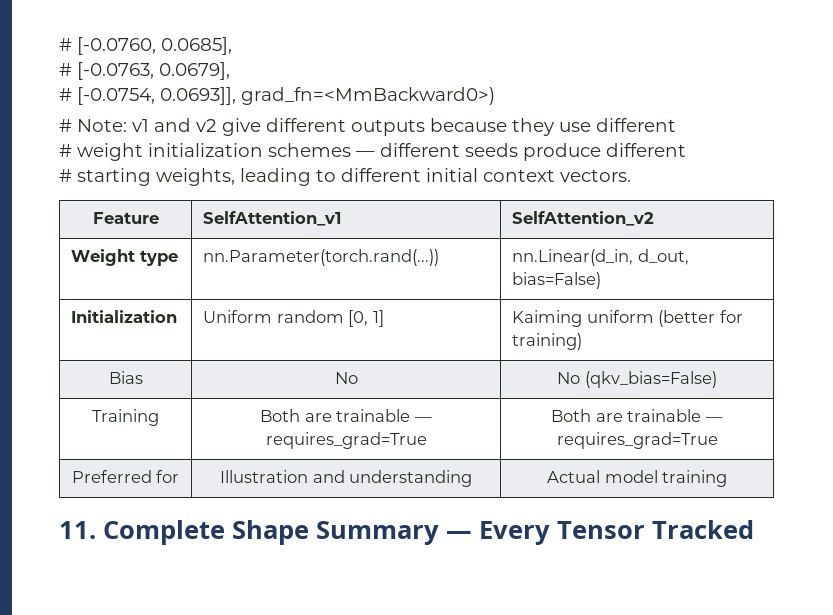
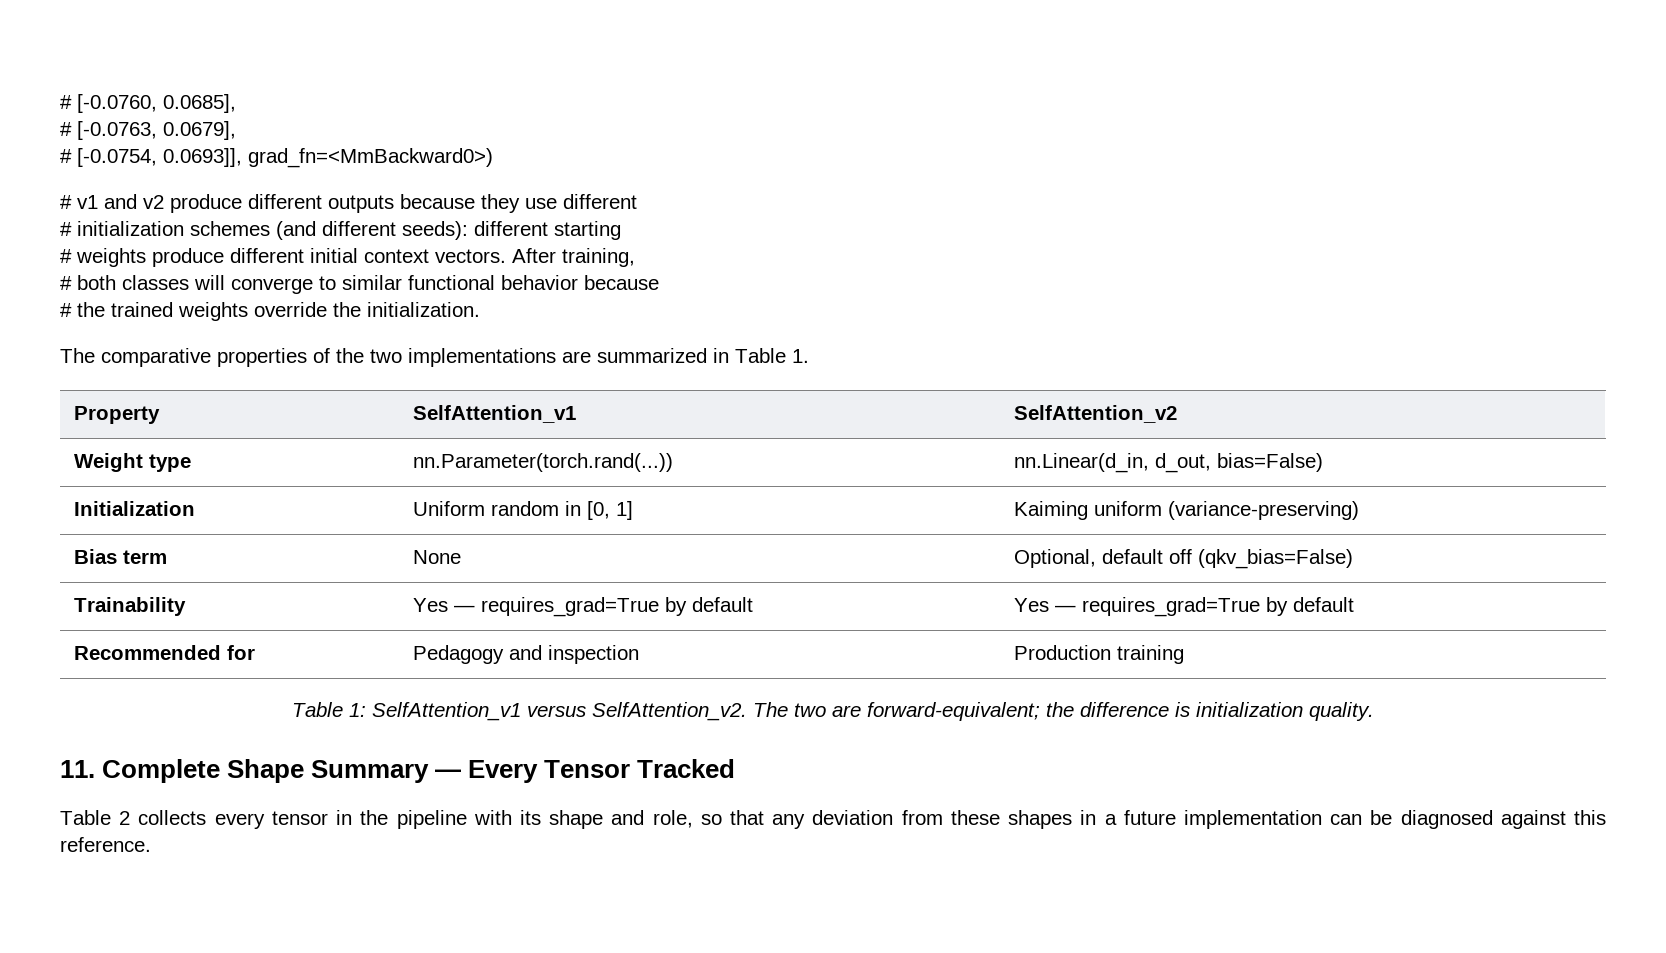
[77,119,127,132] Note: -> (72, 202) none
[222,118,261,136] give -> [170,194,242,213] produce
[77,143,143,161] weight -> (72, 229) none
[356,143,686,161] [59,168,336,186] — different seeds produce different // # starting weights, leading to -> [276,221,621,240] [60,248,224,267] (and different seeds): different starting // # weights produce
[92,212,159,224] // Feature -> [512,248,635,267] [60,275,659,294] [60,302,480,321] [60,348,809,367] [74,406,161,424] After training, // # both classes will converge to similar functional behavior because // # the trained weights override the initialization. // The comparative properties of the two implementations are summarized in Table 1. // Property
(344, 316) none -> [565,501,582,516] in
[658,310,743,327] [512,333,583,350] [108,371,143,384] [334,372,358,384] [557,371,717,388] [92,409,159,426] [260,409,432,422] [265,432,427,449] [551,409,723,422] [556,432,718,449] [71,470,180,483] [220,470,472,487] [547,470,727,487] (better for training) // Bias | No | No (qkv_bias=False) // Training | Both are trainable — requires_grad=True | Both are trainable — requires_grad=True // Preferred for | Illustration and understanding | Actual model training -> [1168,501,1360,520] [74,549,168,564] [413,550,462,564] [1014,549,1354,569] [74,597,187,616] [413,597,754,617] [1014,597,1355,617] [74,645,256,660] [413,645,640,664] [1014,645,1185,664] [292,702,1374,721] (variance-preserving) // Bias term | None | Optional, default off (qkv_bias=False) // Trainability | Yes — requires_grad=True by default | Yes — requires_grad=True by default // Recommended for | Pedagogy and inspection | Production training // Table 1: SelfAttention_v1 versus SelfAttention_v2. The two are forward-equivalent; the difference is initialization quality.
(754, 529) none -> [60,810,1606,829] [60,837,151,852] // Table 2 collects every tensor in the pipeline with its shape and role, so that any deviation from these shapes in a future implementation can be diagnosed against this reference.

